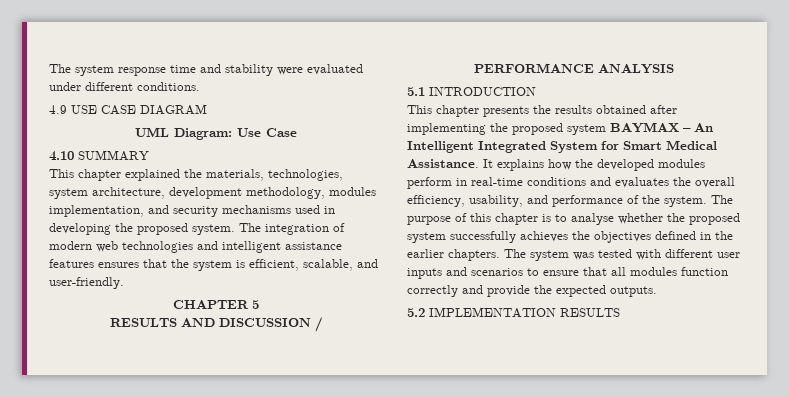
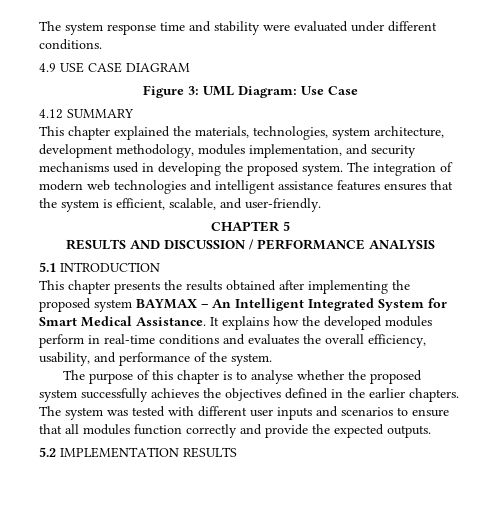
(207, 109) none -> [143,85,199,98] Figure 3:
[49,151,74,161] 4.10 -> [39,109,63,119] 4.12
(707, 201) none -> (272, 359) //

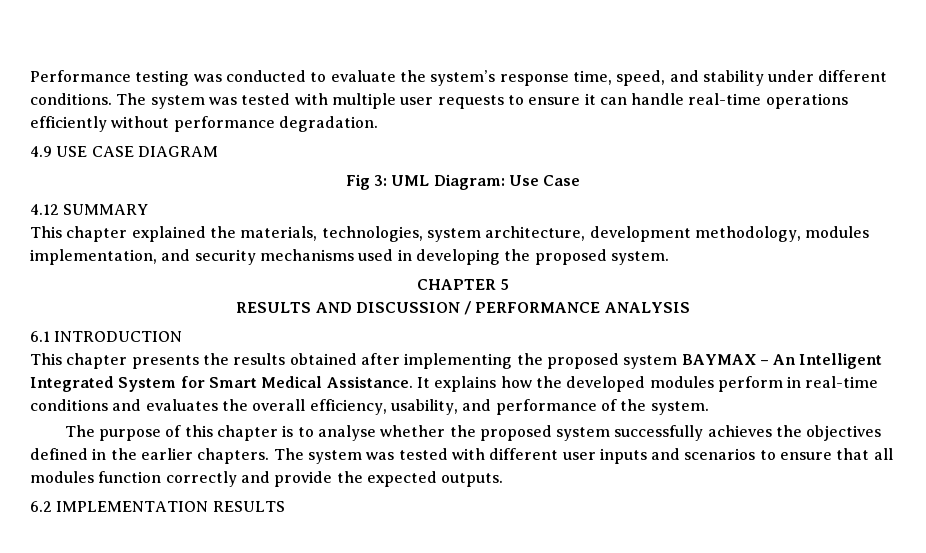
[39,21,437,35] [39,39,102,50] The system response time and stability were evaluated under different conditions. -> [30,70,888,86] [30,93,848,109] [30,116,378,132] Performance testing was conducted to evaluate the system’s response time, speed, and stability under different conditions. The system was tested with multiple user requests to ensure it can handle real-time operations efficiently without performance degradation.
[143,85,184,98] Figure -> [345,174,370,190] Fig
[347,162,453,176] [39,180,453,194] [39,198,321,212] The integration of modern web technologies and intelligent assistance features ensures that the system is efficient, scalable, and user-friendly. -> (669, 258) none
[39,262,56,272] 5.1 -> [30,331,50,342] 6.1
[39,447,56,457] 5.2 -> [30,501,52,512] 6.2

